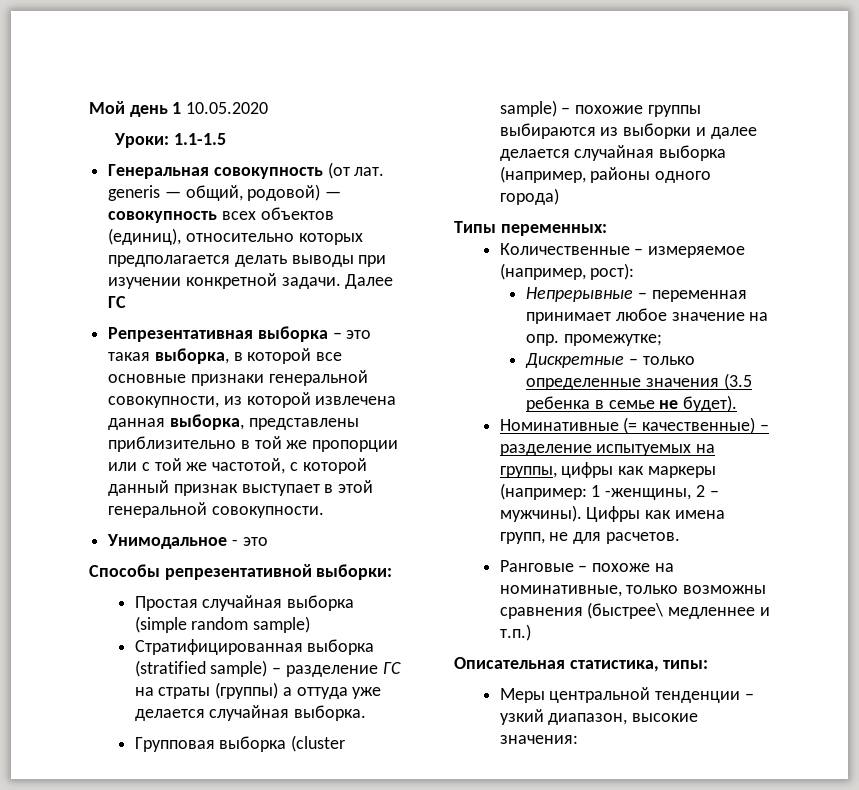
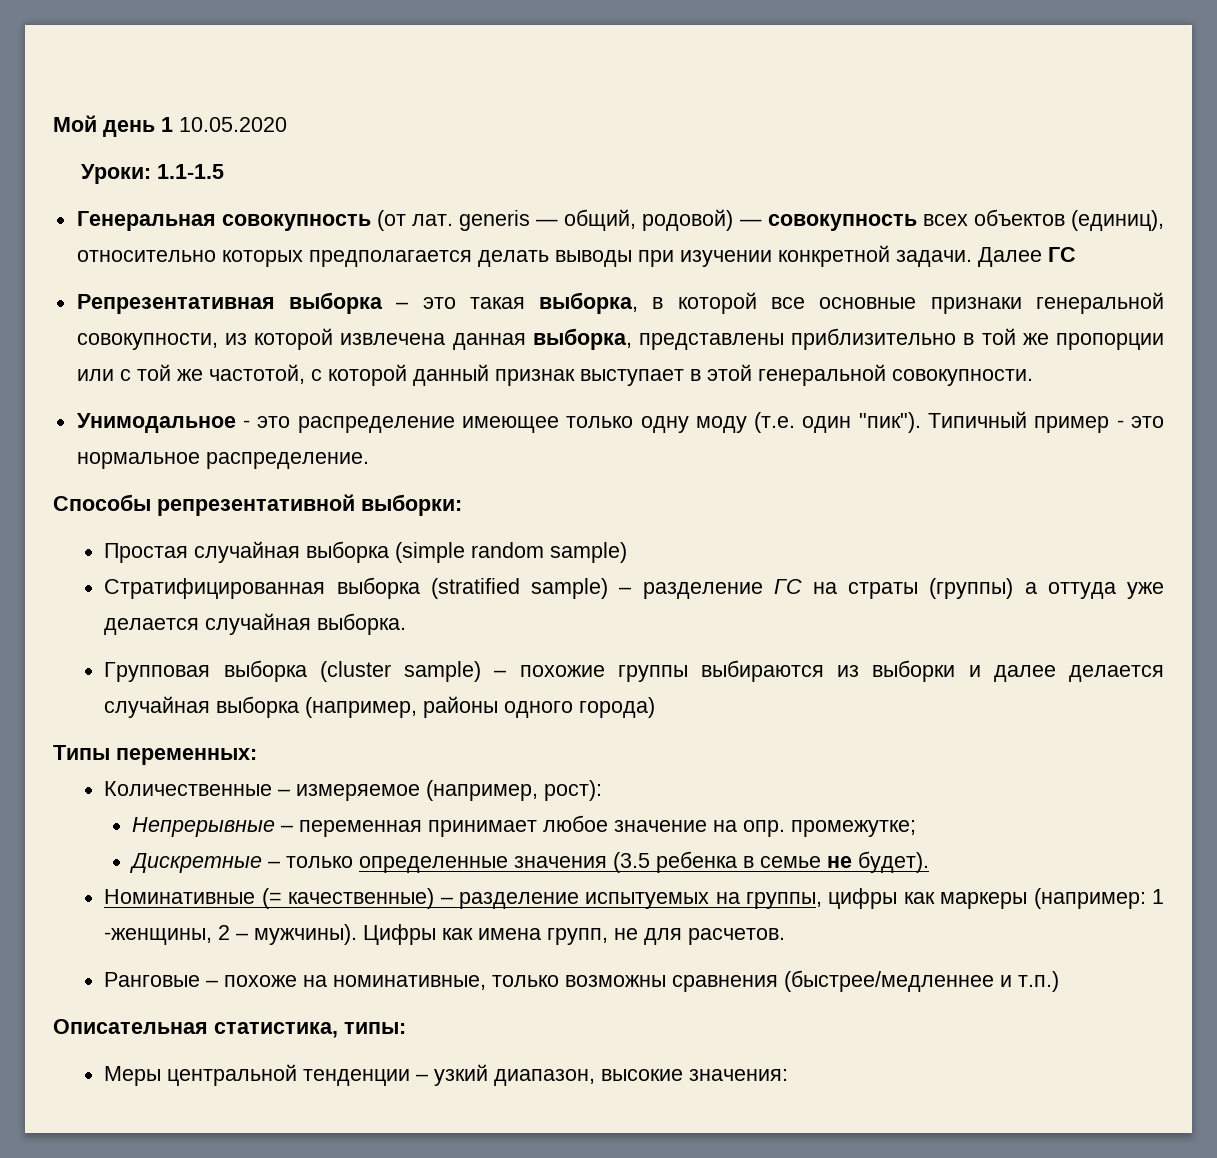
(268, 541) none -> [297,411,1165,433] [76,452,369,469] распределение имеющее только одну моду (т.е. один "пик"). Типичный пример - это нормальное распределение.
[587,602,756,619] (быстрее\ медленнее -> [784,970,995,992] (быстрее/медленнее

